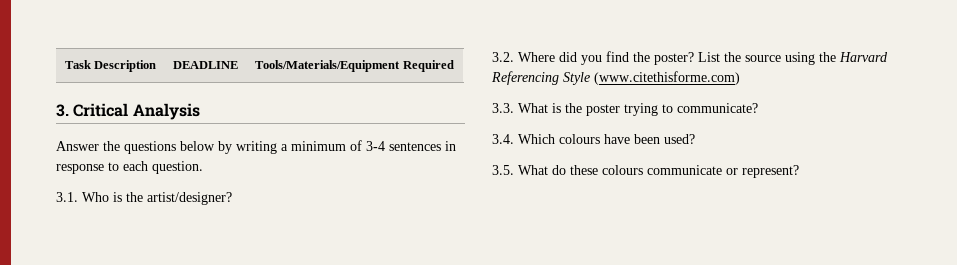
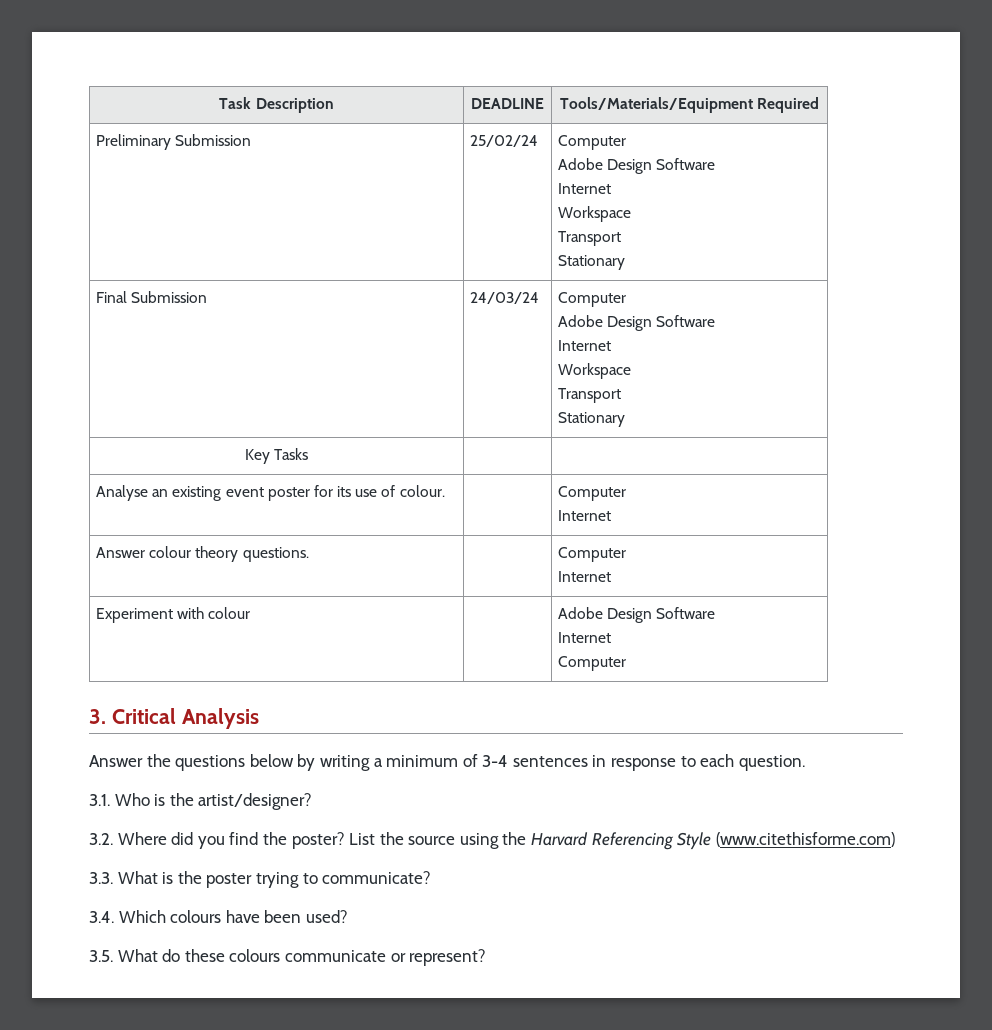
(454, 66) none -> [96,134,252,150] [470,135,539,147] [558,135,627,150] [558,158,716,174] [558,183,612,194] [558,206,632,222] [558,231,622,246] [558,255,626,270] [96,291,208,303] [470,292,540,304] [558,292,627,307] [558,315,716,331] [558,340,612,351] [558,363,632,379] [558,388,622,403] [558,412,626,427] [244,448,309,464] [96,485,445,501] [558,486,627,501] [558,510,612,521] [96,546,309,562] [558,547,627,562] [558,571,612,582] [96,607,251,623] [558,607,716,623] [558,632,612,643] [558,656,627,671] // Preliminary Submission | 25/02/24 | Computer // Adobe Design Software // Internet // Workspace // Transport // Stationary // Final Submission | 24/03/24 | Computer // Adobe Design Software // Internet // Workspace // Transport // Stationary // Key Tasks | | // Analyse an existing event poster for its use of colour. | | Computer // Internet // Answer colour theory questions. | | Computer // Internet // Experiment with colour | | Adobe Design Software // Internet // Computer

